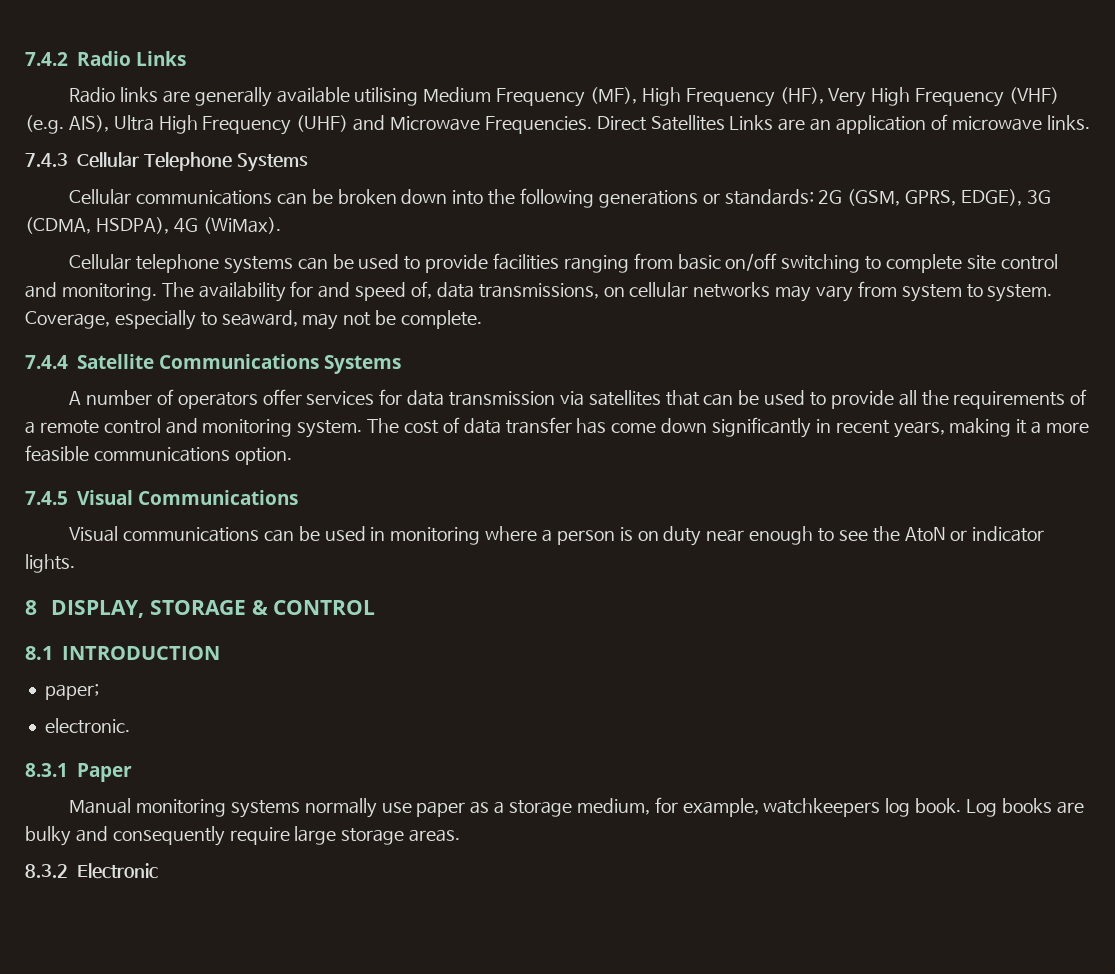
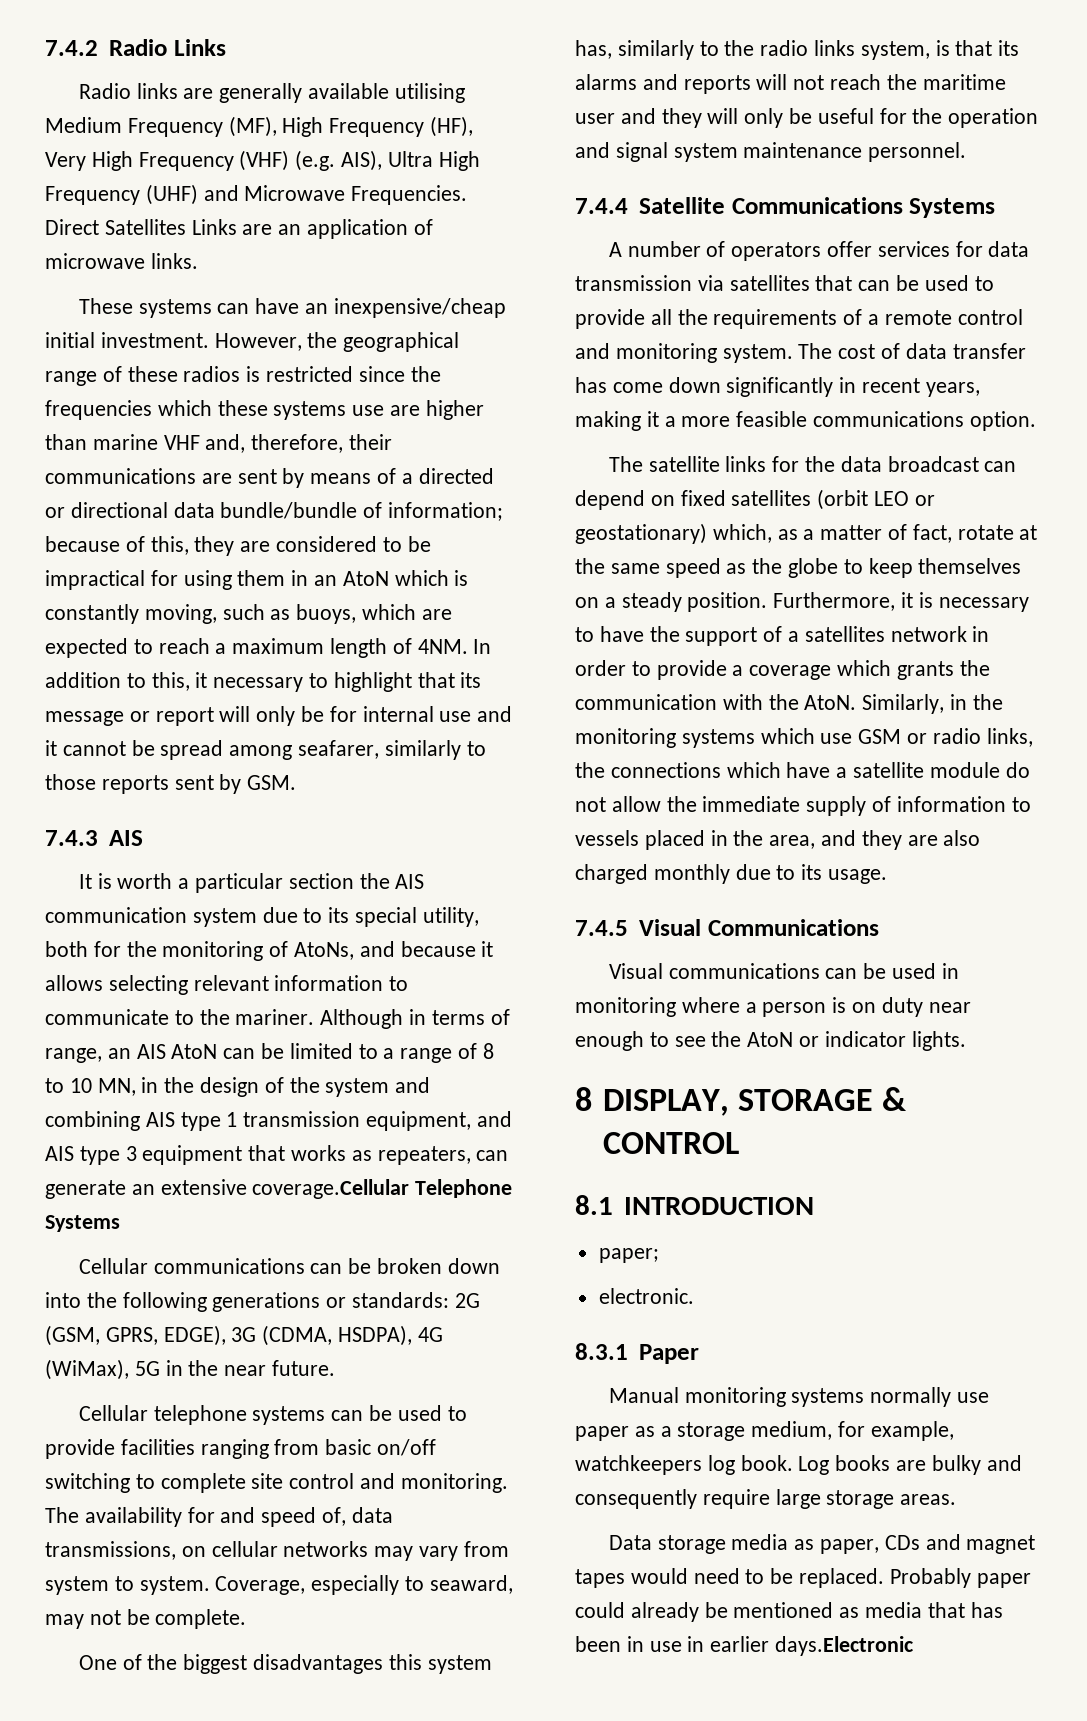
[25,152,139,168] 7.4.3 Cellular -> [78,298,506,318] [45,332,460,352] [45,366,441,386] [45,400,484,420] [45,434,393,453] [45,468,494,488] [45,502,504,521] [45,536,431,556] [45,570,469,590] [45,604,452,624] [45,638,492,658] [45,672,482,692] [45,706,513,726] [45,740,486,760] [45,774,297,794] [45,830,143,846] [78,873,425,893] [45,907,479,927] [45,941,494,961] [45,975,409,995] [45,1009,510,1029] [45,1043,494,1063] [45,1077,431,1097] [45,1111,512,1131] [45,1145,509,1165] [45,1179,410,1199] These systems can have an inexpensive/cheap initial investment. However, the geographical range of these radios is restricted since the frequencies which these systems use are higher than marine VHF and, therefore, their communications are sent by means of a directed or directional data bundle/bundle of information; because of this, they are considered to be impractical for using them in an AtoN which is constantly moving, such as buoys, which are expected to reach a maximum length of 4NM. In addition to this, it necessary to highlight that its message or report will only be for internal use and it cannot be spread among seafarer, similarly to those reports sent by GSM. // 7.4.3 AIS // It is worth a particular section the AIS communication system due to its special utility, both for the monitoring of AtoNs, and because it allows selecting relevant information to communicate to the mariner. Although in terms of range, an AIS AtoN can be limited to a range of 8 to 10 MN, in the design of the system and combining AIS type 1 transmission equipment, and AIS type 3 equipment that works as repeaters, can generate an extensive coverage.Cellular
[202,217,281,234] (WiMax). -> [45,1359,336,1380] (WiMax), 5G in the near future.
(483, 319) none -> [78,1654,492,1674] [575,40,1020,60] [575,74,1006,94] [575,108,1039,128] [575,142,967,162] // One of the biggest disadvantages this system has, similarly to the radio links system, is that its alarms and reports will not reach the maritime user and they will only be useful for the operation and signal system maintenance personnel.
(292, 456) none -> [608,456,1017,472] [575,489,935,510] [575,523,1038,544] [575,558,1022,578] [575,592,1029,612] [575,626,990,646] [575,660,990,680] [575,694,1003,714] [575,728,1033,748] [575,762,1030,778] [575,796,1031,816] [575,830,981,850] [575,864,888,884] // The satellite links for the data broadcast can depend on fixed satellites (orbit LEO or geostationary) which, as a matter of fact, rotate at the same speed as the globe to keep themselves on a steady position. Furthermore, it is necessary to have the support of a satellites network in order to provide a coverage which grants the communication with the AtoN. Similarly, in the monitoring systems which use GSM or radio links, the connections which have a satellite module do not allow the immediate supply of information to vessels placed in the area, and they are also charged monthly due to its usage.
[25,863,158,879] 8.3.2 Electronic -> [608,1534,1036,1554] [575,1568,1031,1588] [575,1602,1003,1622] [575,1636,914,1656] Data storage media as paper, CDs and magnet tapes would need to be replaced. Probably paper could already be mentioned as media that has been in use in earlier days.Electronic

